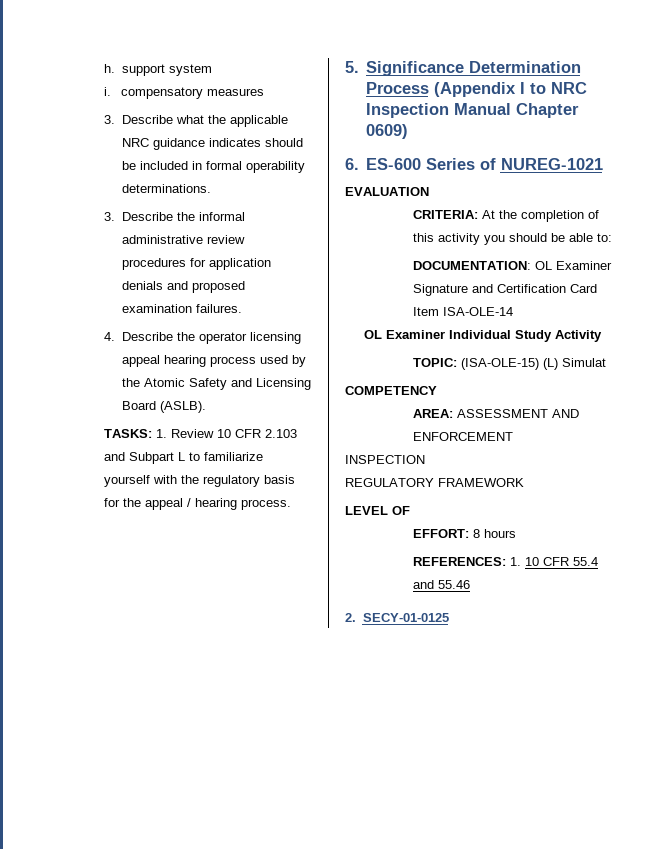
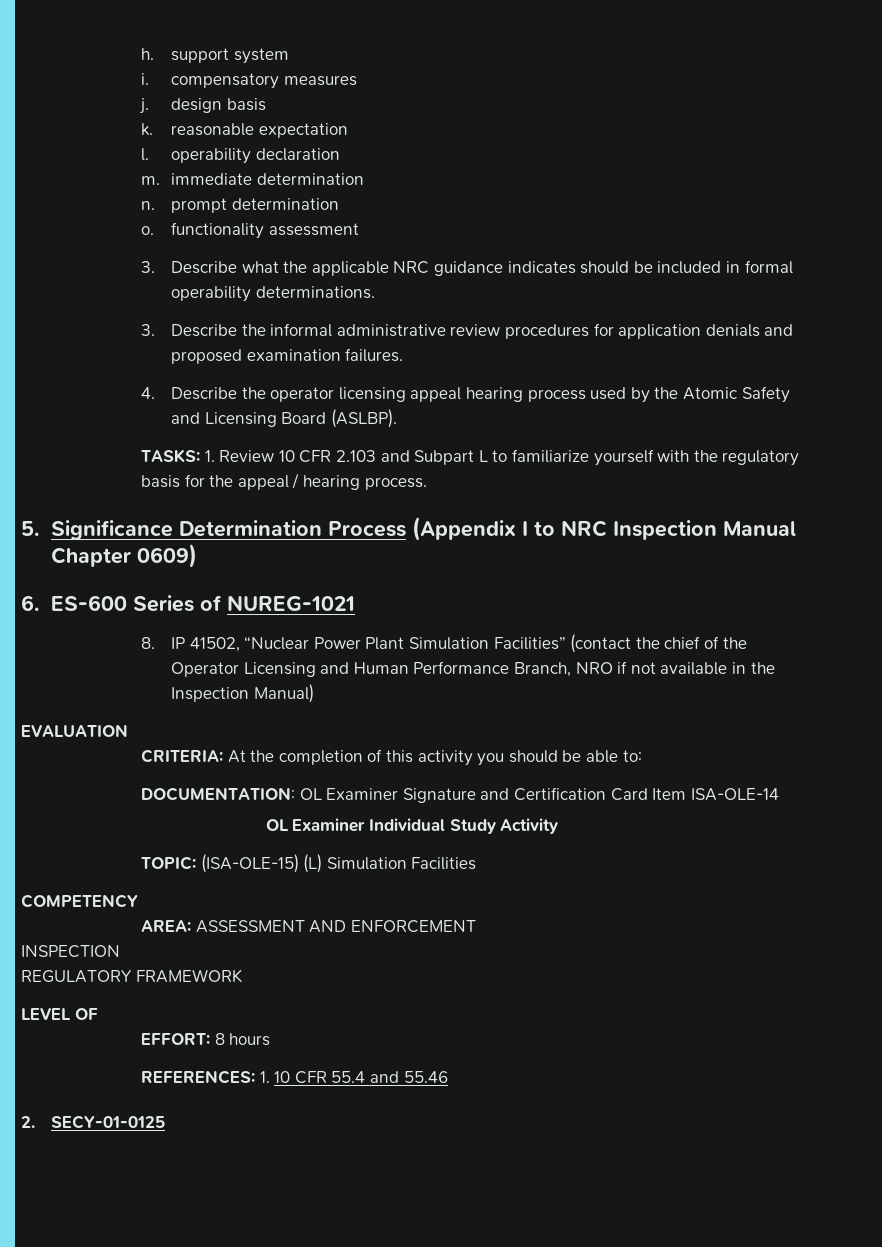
(265, 92) none -> [139,98,266,114] [141,123,348,138] [141,148,340,164] [141,173,364,185] [141,198,339,213] [141,222,359,239] // j. design basis // k. reasonable expectation // l. operability declaration // m. immediate determination // n. prompt determination // o. functionality assessment
[159,401,206,413] (ASLB). -> [330,409,397,428] (ASLBP).
(603, 164) none -> [141,634,747,653] [171,661,775,677] [171,684,314,703] // 8. IP 41502, “Nuclear Power Plant Simulation Facilities” (contact the chief of the Operator Licensing and Human Performance Branch, NRO if not available in the Inspection Manual)
[562,358,607,367] Simulat -> [326,857,477,870] Simulation Facilities

